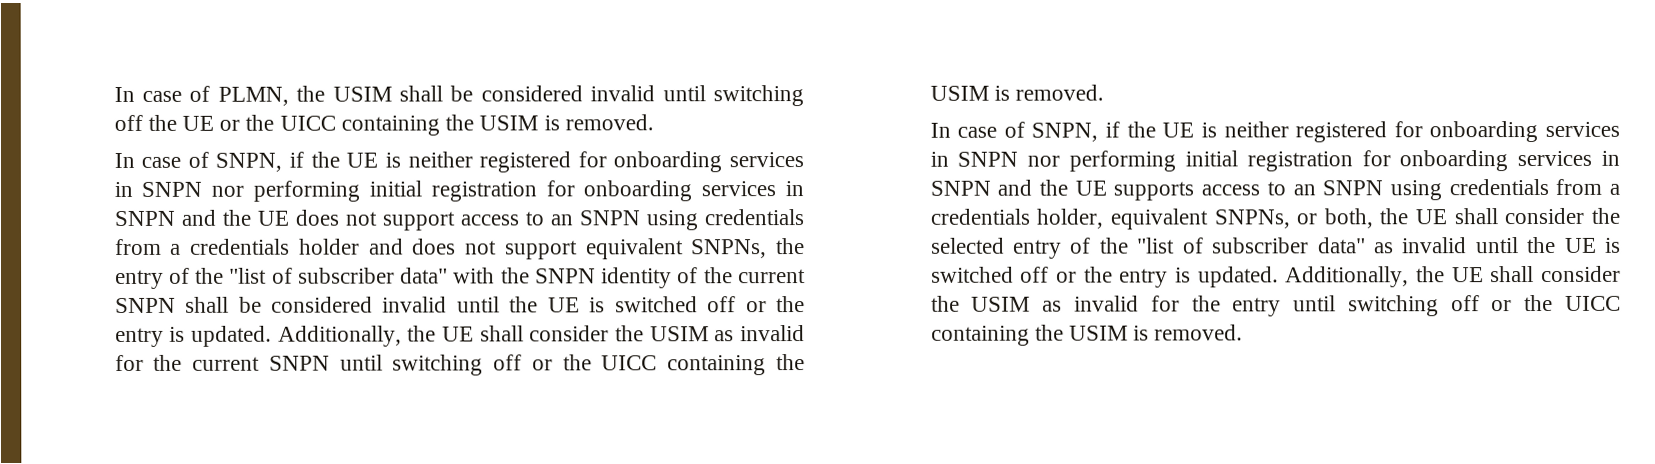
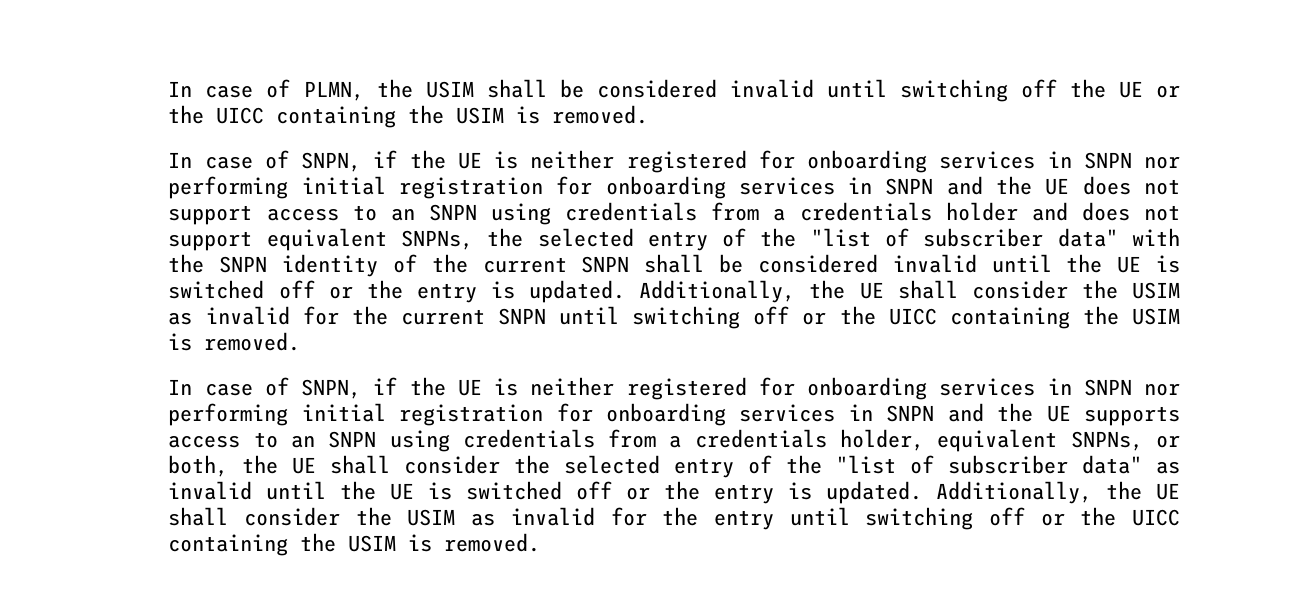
(805, 246) none -> [537,228,634,247] selected

